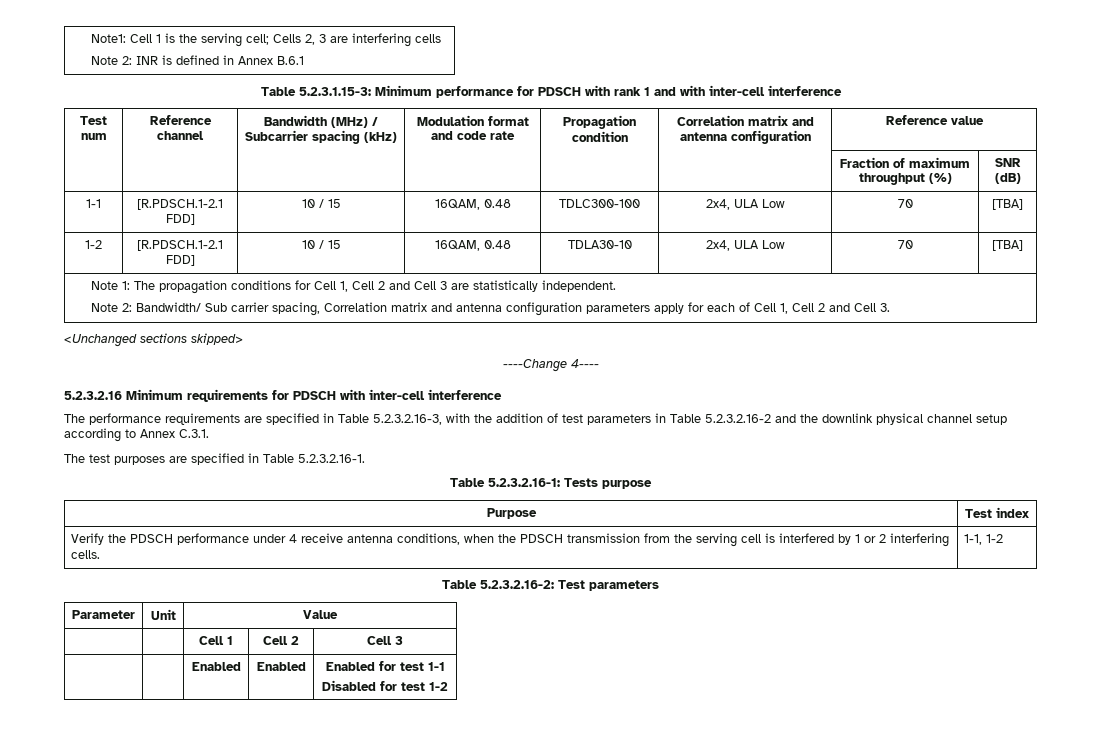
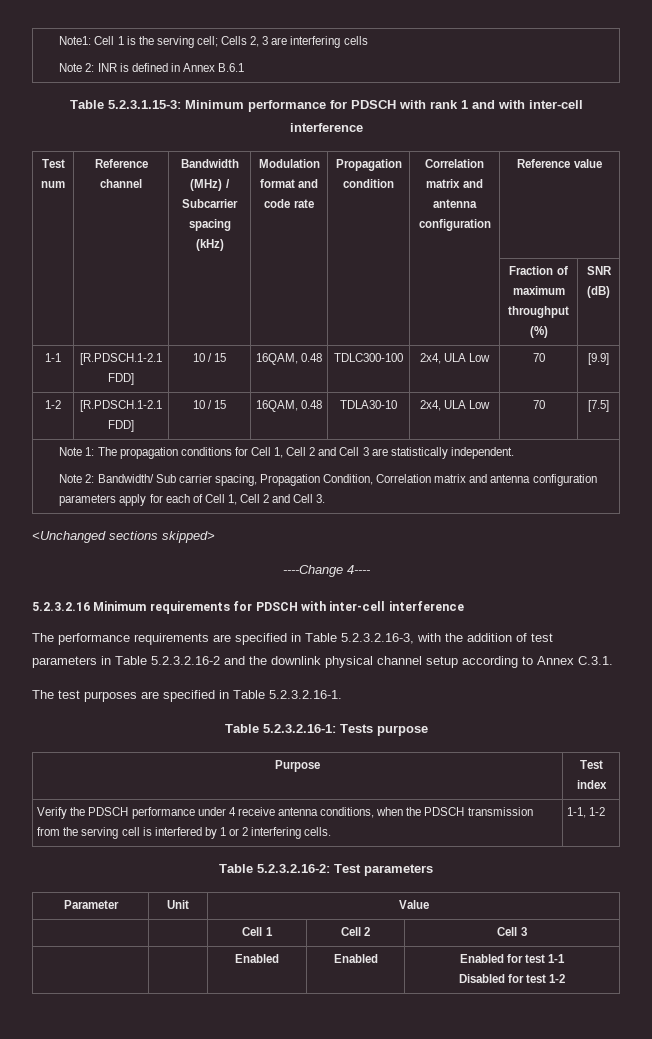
[992,199,1023,210] [TBA] -> [588,353,609,365] [9.9]
[992,240,1023,251] [TBA] -> [588,400,609,412] [7.5]
(321, 309) none -> [259,474,374,486] Propagation Condition,

